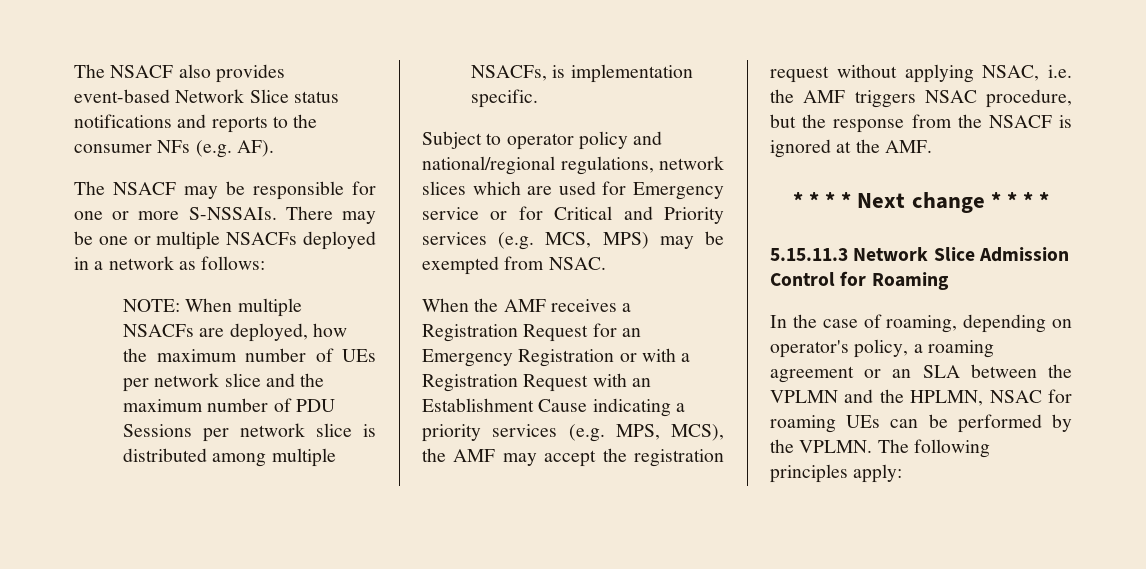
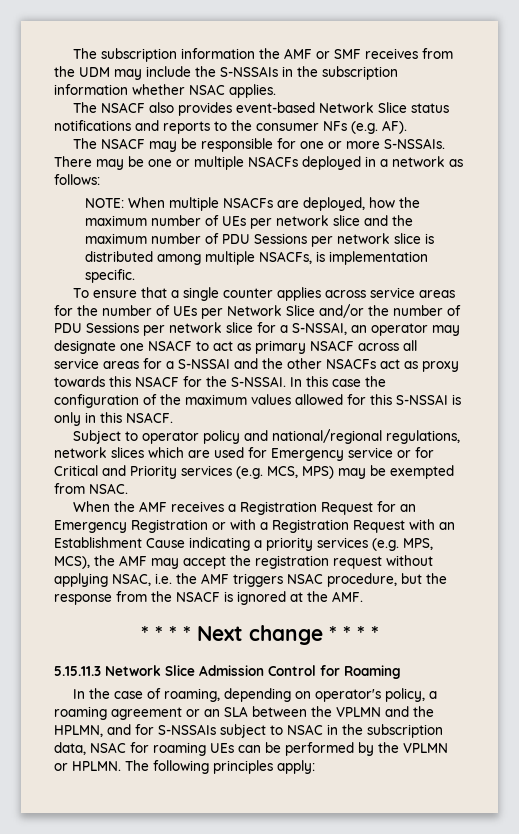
[74,64,105,78] The -> [73,48,454,62] [54,66,398,80] [54,84,276,98] [73,102,98,113] The subscription information the AMF or SMF receives from the UDM may include the S-NSSAIs in the subscription information whether NSAC applies. // The
(539, 98) none -> [73,287,456,301] [54,304,461,319] [54,322,460,336] [54,340,417,354] [54,358,459,372] [54,376,386,387] [54,394,461,408] [54,412,173,426] // To ensure that a single counter applies across service areas for the number of UEs per Network Slice and/or the number of PDU Sessions per network slice for a S-NSSAI, an operator may designate one NSACF to act as primary NSACF across all service areas for a S-NSSAI and the other NSACFs act as proxy towards this NSACF for the S-NSSAI. In this case the configuration of the maximum values allowed for this S-NSSAI is only in this NSACF.
(984, 398) none -> [107,724,443,738] [54,742,86,755] and for S-NSSAIs subject to NSAC in the subscription data,
[799,440,873,453] VPLMN. -> [403,743,448,753] [54,761,121,771] VPLMN or HPLMN.

